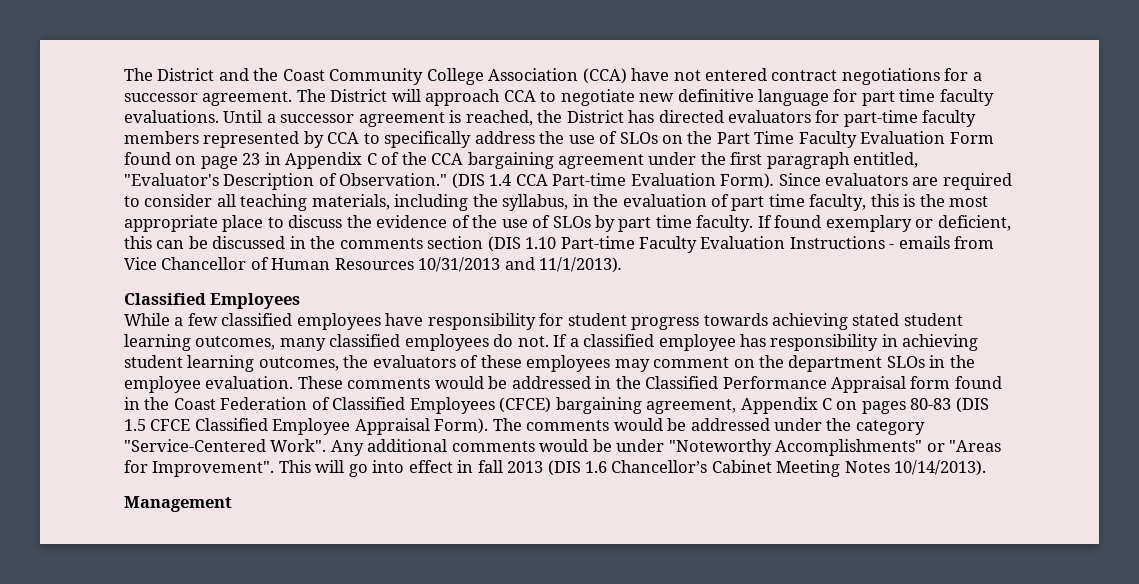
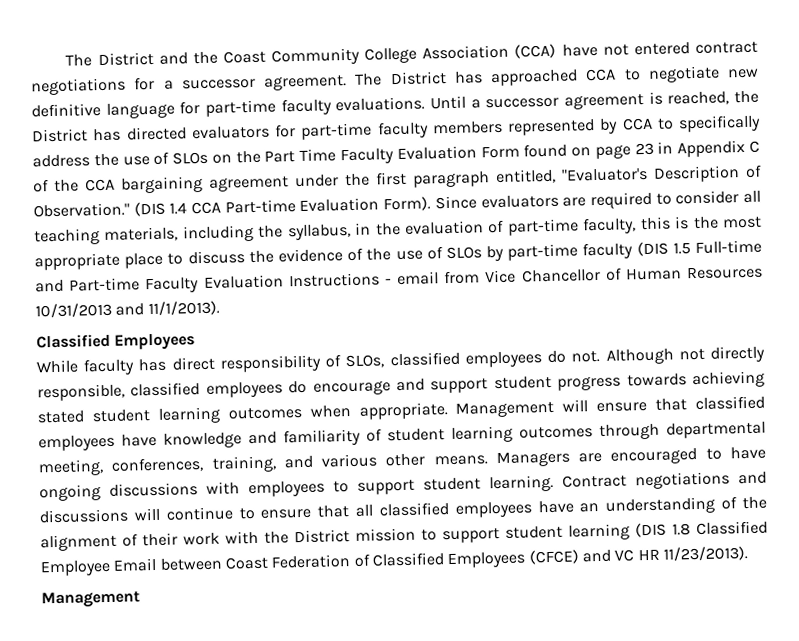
[391,89,501,106] will approach -> [453,69,578,87] has approached
[861,89,936,106] part time -> [205,99,277,117] part-time
[731,194,805,211] part time -> [506,218,579,236] part-time
[618,215,1011,232] [124,236,557,252] part time faculty. If found exemplary or deficient, this can be discussed in the comments section (DIS 1.10 -> [507,239,762,261] [35,279,64,293] part-time faculty (DIS 1.5 Full-time and
[898,236,950,249] emails -> [397,271,440,286] email
[174,313,564,330] a few classified employees have responsibility for -> [83,345,766,376] [37,378,489,402] faculty has direct responsibility of SLOs, classified employees do not. Although not directly responsible, classified employees do encourage and support
[195,334,979,351] [124,355,975,372] [124,376,1002,393] [124,397,170,410] outcomes, many classified employees do not. If a classified employee has responsibility in achieving student learning outcomes, the evaluators of these employees may comment on the department SLOs in the employee evaluation. These comments would be addressed in the Classified Performance Appraisal form found in the -> [227,395,765,420] [38,421,766,452] [38,446,766,477] [39,471,767,502] [39,496,767,524] [40,520,768,552] [40,557,223,577] outcomes when appropriate. Management will ensure that classified employees have knowledge and familiarity of student learning outcomes through departmental meeting, conferences, training, and various other means. Managers are encouraged to have ongoing discussions with employees to support student learning. Contract negotiations and discussions will continue to ensure that all classified employees have an understanding of the alignment of their work with the District mission to support student learning (DIS 1.8 Classified Employee Email between
[555,397,989,414] [124,418,925,435] [124,439,1002,456] [124,460,987,477] bargaining agreement, Appendix C on pages 80-83 (DIS 1.5 CFCE Classified Employee Appraisal Form). The comments would be addressed under the category "Service-Centered Work". Any additional comments would be under "Noteworthy Accomplishments" or "Areas for Improvement". This will go into effect in fall 2013 (DIS 1.6 Chancellor’s Cabinet Meeting Notes 10/14/2013). -> [581,545,748,563] and VC HR 11/23/2013).

